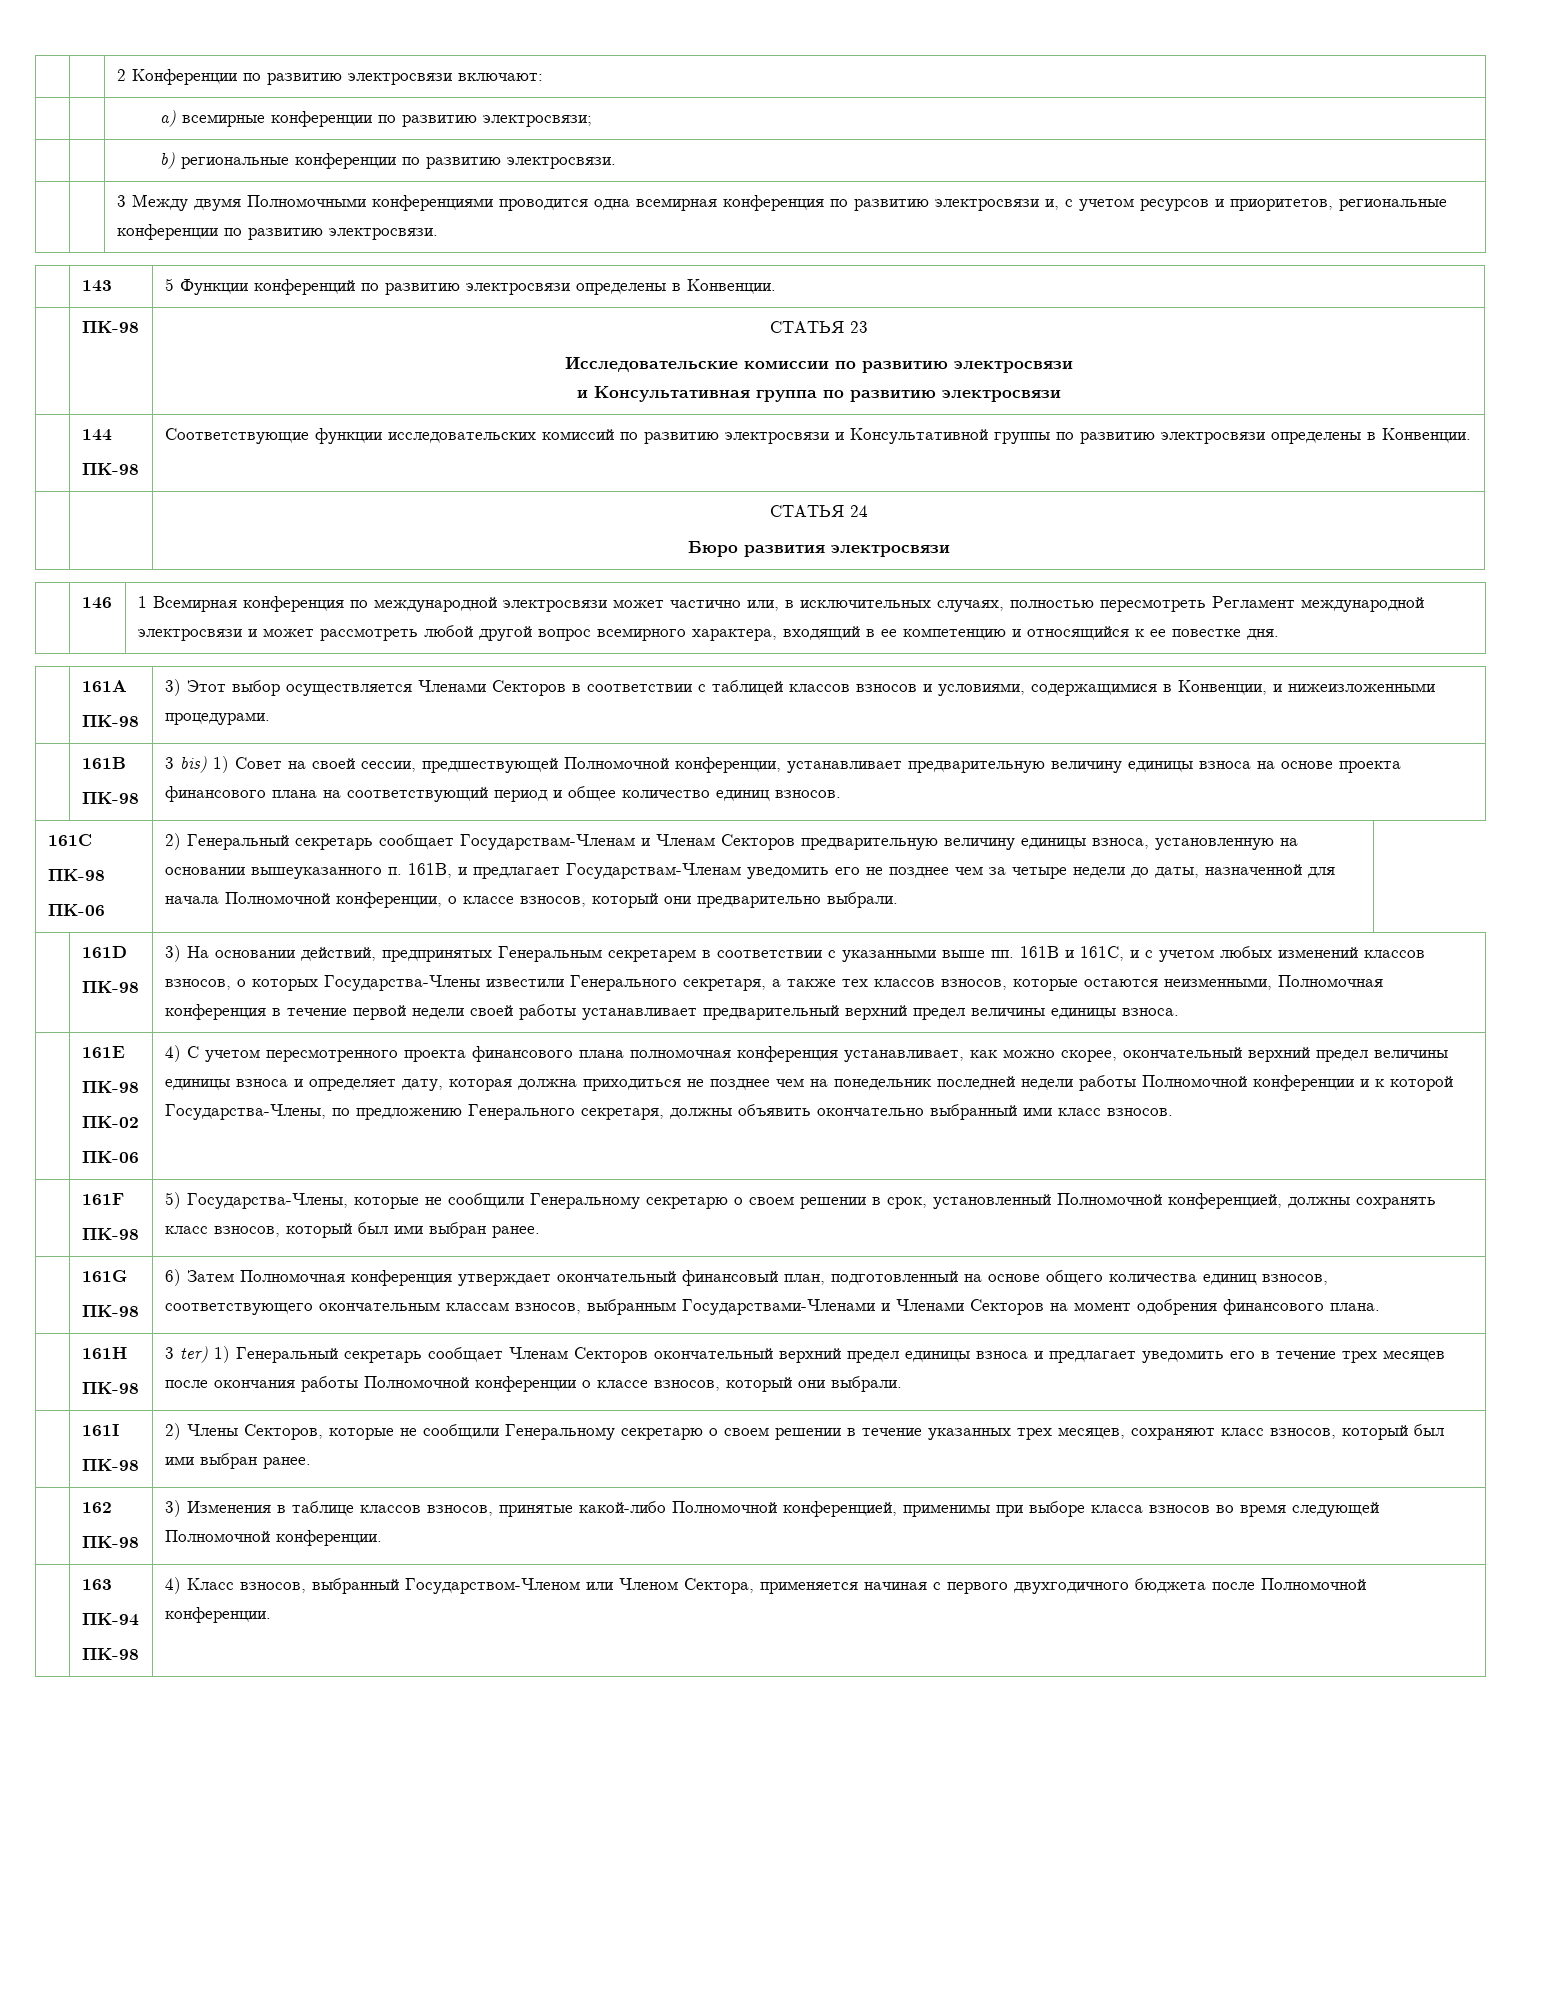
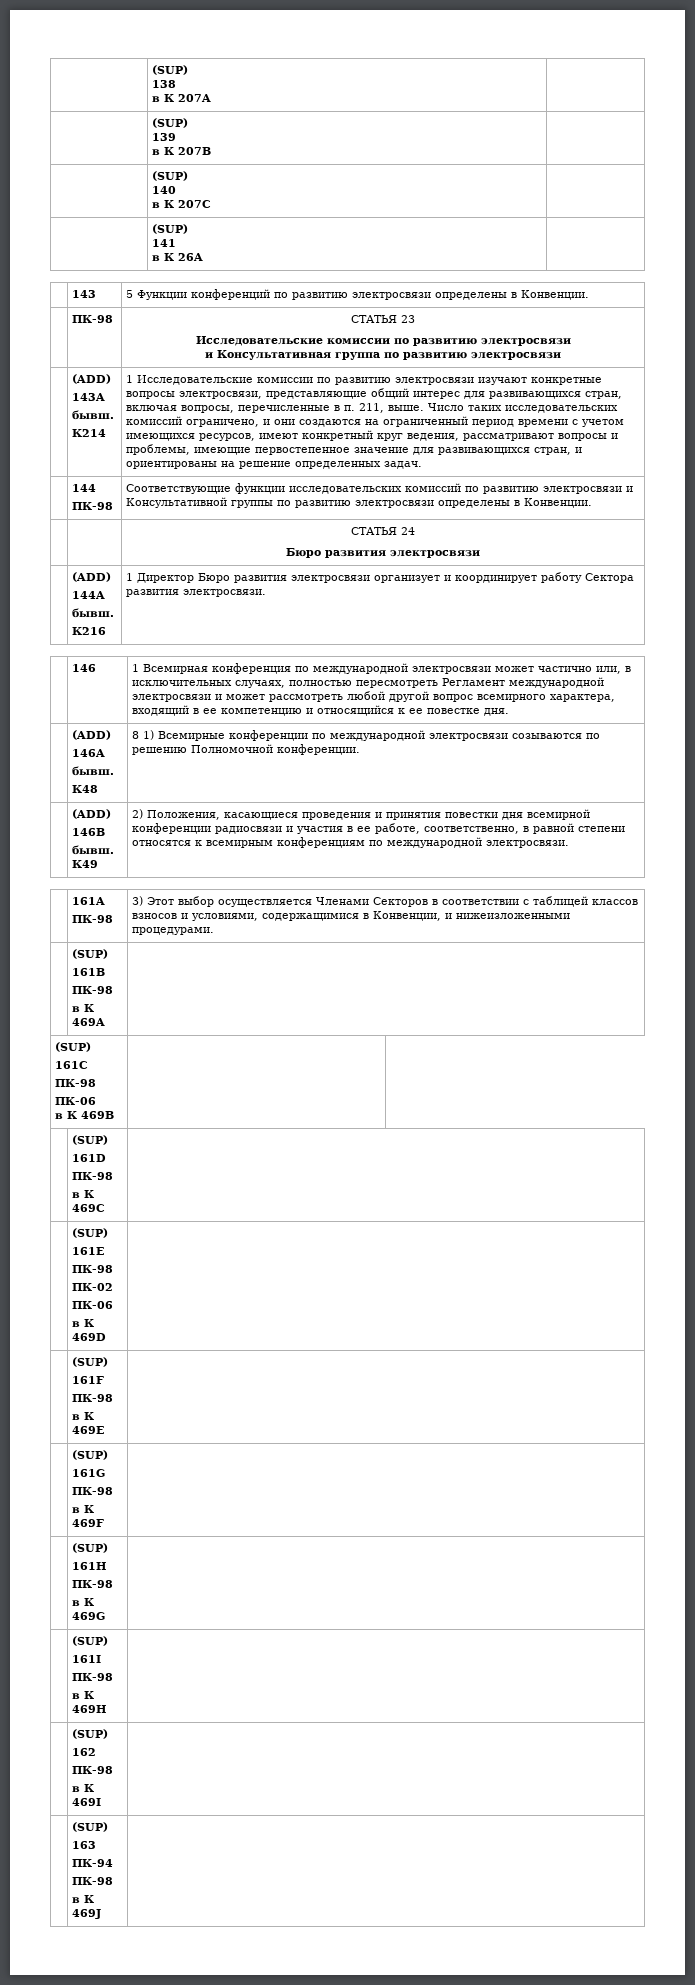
[116,69,543,85] [160,110,593,127] [160,152,617,169] [116,194,1447,211] [116,224,438,240] | | 2 Конференции по развитию электросвязи включают: // | | a) всемирные конференции по развитию электросвязи; // | | b) региональные конференции по развитию электросвязи. // | | 3 Между двумя Полномочными конференциями проводится одна всемирная конференция по развитию электросвязи и, с учетом ресурсов и приоритетов, региональные конференции по развитию электросвязи. -> [152,65,189,75] [152,80,177,88] [152,94,212,102] [152,118,189,128] [152,133,177,141] [152,147,212,155] [152,171,189,181] [152,186,177,194] [152,200,212,208] [152,224,189,234] [152,239,177,247] [152,253,204,261] | (SUP) // 138 // в К 207A | // | (SUP) // 139 // в К 207B | // | (SUP) // 140 // в К 207C | // | (SUP) // 141 // в К 26A |
(1061, 396) none -> [72,374,112,384] [72,393,106,401] [72,410,115,420] [72,429,107,437] [126,375,603,385] [126,388,623,399] [126,403,619,413] [126,416,625,427] [126,430,619,441] [126,444,583,455] [126,461,423,469] // | (ADD) // 143A // бывш. // К214 | 1 Исследовательские комиссии по развитию электросвязи изучают конкретные вопросы электросвязи, представляющие общий интерес для развивающихся стран, включая вопросы, перечисленные в п. 211, выше. Число таких исследовательских комиссий ограничено, и они создаются на ограниченный период времени с учетом имеющихся ресурсов, имеют конкретный круг ведения, рассматривают вопросы и проблемы, имеющие первостепенное значение для развивающихся стран, и ориентированы на решение определенных задач.
(950, 551) none -> [72,572,112,582] [72,591,106,599] [72,608,115,618] [72,627,107,635] [126,572,635,583] [126,589,267,597] // | (ADD) // 144A // бывш. // К216 | 1 Директор Бюро развития электросвязи организует и координирует работу Сектора развития электросвязи.
(1279, 634) none -> [72,730,112,740] [72,749,106,757] [72,766,115,776] [72,785,99,793] [132,730,601,741] [132,744,361,755] [72,809,112,819] [72,828,106,836] [72,845,115,855] [72,860,99,868] [132,809,591,820] [132,823,626,834] [132,837,570,848] // | (ADD) // 146A // бывш. // К48 | 8 1) Всемирные конференции по международной электросвязи созываются по решению Полномочной конференции. // | (ADD) // 146B // бывш. К49 | 2) Положения, касающиеся проведения и принятия повестки дня всемирной конференции радиосвязи и участия в ее работе, соответственно, в равной степени относятся к всемирным конференциям по международной электросвязи.
(270, 718) none -> [72,949,109,959] (SUP) //
[164,756,1401,773] [164,786,841,802] [47,834,92,846] [47,869,105,881] [47,904,105,916] [164,833,1298,850] [164,863,1335,879] [164,892,898,908] [81,946,127,958] [81,981,139,993] [164,945,1425,962] [164,975,1383,991] [164,1004,1179,1020] [81,1046,125,1058] [81,1081,139,1093] [81,1116,139,1128] [81,1151,139,1163] [164,1045,1448,1062] [164,1075,1453,1091] [164,1104,1173,1120] [81,1193,124,1205] [81,1228,139,1240] [164,1192,1436,1209] [164,1222,540,1238] [81,1270,127,1282] [81,1305,139,1317] [164,1269,1328,1286] [164,1299,1380,1315] [81,1347,127,1359] [81,1382,139,1394] [164,1346,1445,1363] [164,1376,902,1392] [81,1424,119,1436] [81,1459,139,1471] [164,1423,1444,1440] [164,1453,311,1469] [81,1502,112,1513] [81,1536,139,1548] [164,1500,1379,1517] [164,1530,382,1546] [81,1579,112,1590] [81,1613,139,1626] [81,1648,139,1660] [164,1577,1366,1594] [164,1607,271,1623] | 3 bis) 1) Совет на своей сессии, предшествующей Полномочной конференции, устанавливает предварительную величину единицы взноса на основе проекта финансового плана на соответствующий период и общее количество единиц взносов. // 161С // ПК-98 // ПК-06 | 2) Генеральный секретарь сообщает Государствам-Членам и Членам Секторов предварительную величину единицы взноса, установленную на основании вышеуказанного п. 161В, и предлагает Государствам-Членам уведомить его не позднее чем за четыре недели до даты, назначенной для начала Полномочной конференции, о классе взносов, который они предварительно выбрали. // | 161D // ПК-98 | 3) На основании действий, предпринятых Генеральным секретарем в соответствии с указанными выше пп. 161B и 161С, и с учетом любых изменений классов взносов, о которых Государства-Члены известили Генерального секретаря, а также тех классов взносов, которые остаются неизменными, Полномочная конференция в течение первой недели своей работы устанавливает предварительный верхний предел величины единицы взноса. // | 161E // ПК-98 // ПК-02 // ПК-06 | 4) C учетом пересмотренного проекта финансового плана полномочная конференция устанавливает, как можно скорее, окончательный верхний предел величины единицы взноса и определяет дату, которая должна приходиться не позднее чем на понедельник последней недели работы Полномочной конференции и к которой Государства-Члены, по предложению Генерального секретаря, должны объявить окончательно выбранный ими класс взносов. // | 161F // ПК-98 | 5) Государства-Члены, которые не сообщили Генеральному секретарю о своем решении в срок, установленный Полномочной конференцией, должны сохранять класс взносов, который был ими выбран ранее. // | 161G // ПК-98 | 6) Затем Полномочная конференция утверждает окончательный финансовый план, подготовленный на основе общего количества единиц взносов, соответствующего окончательным классам взносов, выбранным Государствами-Членами и Членами Секторов на момент одобрения финансового плана. // | 161H // ПК-98 | 3 ter) 1) Генеральный секретарь сообщает Членам Секторов окончательный верхний предел единицы взноса и предлагает уведомить его в течение трех месяцев после окончания работы Полномочной конференции о классе взносов, который они выбрали. // | 161I // ПК-98 | 2) Члены Секторов, которые не сообщили Генеральному секретарю о своем решении в течение указанных трех месяцев, сохраняют класс взносов, который был ими выбран ранее. // | 162 // ПК-98 | 3) Изменения в таблице классов взносов, принятые какой-либо Полномочной конференцией, применимы при выборе класса взносов во время следующей Полномочной конференции. // | 163 // ПК-94 // ПК-98 | 4) Класс взносов, выбранный Государством-Членом или Членом Сектора, применяется начиная с первого двухгодичного бюджета после Полномочной конференции. -> [72,1004,95,1012] [72,1018,106,1026] [55,1042,92,1052] [55,1061,89,1069] [55,1079,97,1087] [55,1097,97,1105] [55,1111,115,1119] [72,1135,109,1145] [72,1154,107,1162] [72,1172,114,1180] [72,1190,95,1198] [72,1204,106,1212] [72,1228,109,1238] [72,1247,105,1255] [72,1265,114,1273] [72,1283,114,1291] [72,1301,114,1309] [72,1319,95,1327] [72,1333,107,1341] [72,1357,109,1367] [72,1376,105,1384] [72,1394,114,1402] [72,1412,95,1420] [72,1426,105,1434] [72,1450,109,1460] [72,1469,106,1477] [72,1487,114,1495] [72,1505,95,1513] [72,1519,105,1527] [72,1543,109,1553] [72,1562,107,1570] [72,1580,114,1588] [72,1598,95,1606] [72,1612,106,1620] [72,1636,109,1646] [72,1655,102,1663] [72,1673,114,1681] [72,1691,95,1699] [72,1705,107,1713] [72,1729,109,1739] [72,1748,97,1756] [72,1766,114,1774] [72,1784,95,1792] [72,1798,102,1806] [72,1822,109,1832] [72,1841,97,1849] [72,1859,114,1867] [72,1877,114,1885] [72,1895,95,1903] [72,1909,102,1919] // в К 469A | // (SUP) // 161С // ПК-98 // ПК-06 // в К 469B | // | (SUP) // 161D // ПК-98 // в К 469C | // | (SUP) // 161E // ПК-98 // ПК-02 // ПК-06 // в К 469D | // | (SUP) // 161F // ПК-98 // в К 469E | // | (SUP) // 161G // ПК-98 // в К 469F | // | (SUP) // 161H // ПК-98 // в К 469G | // | (SUP) // 161I // ПК-98 // в К 469H | // | (SUP) // 162 // ПК-98 // в К 469I | // | (SUP) // 163 // ПК-94 // ПК-98 // в К 469J |

